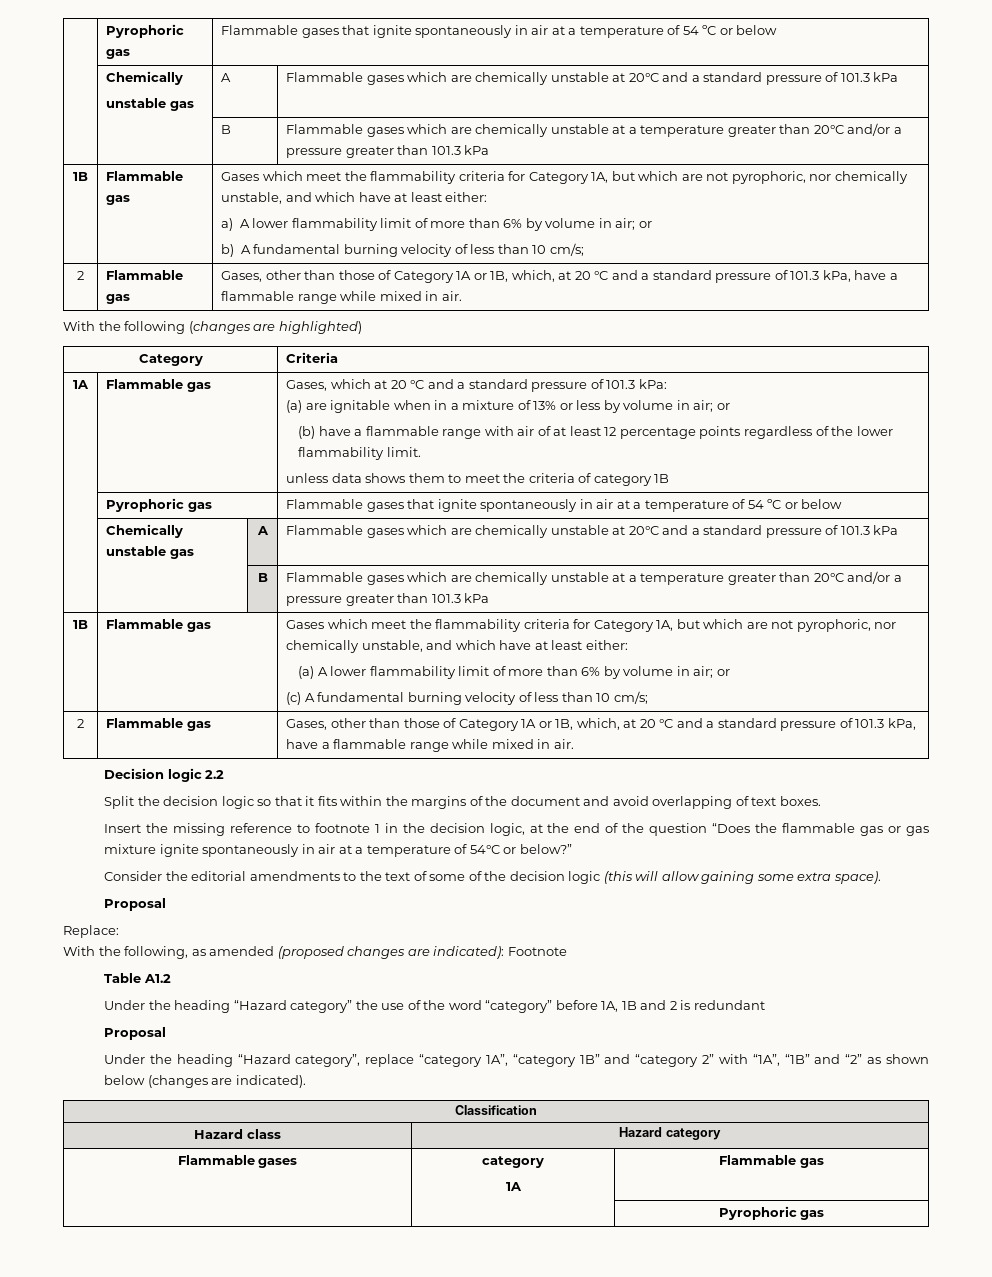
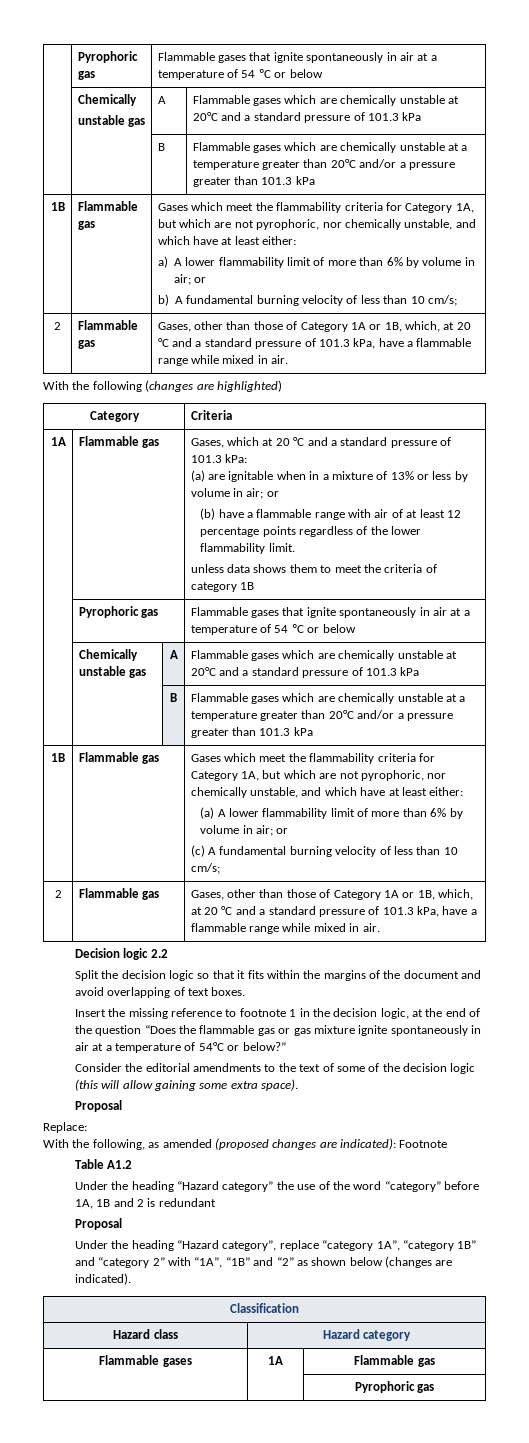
[482,1156,544,1168] category // -> (192, 1362) none

